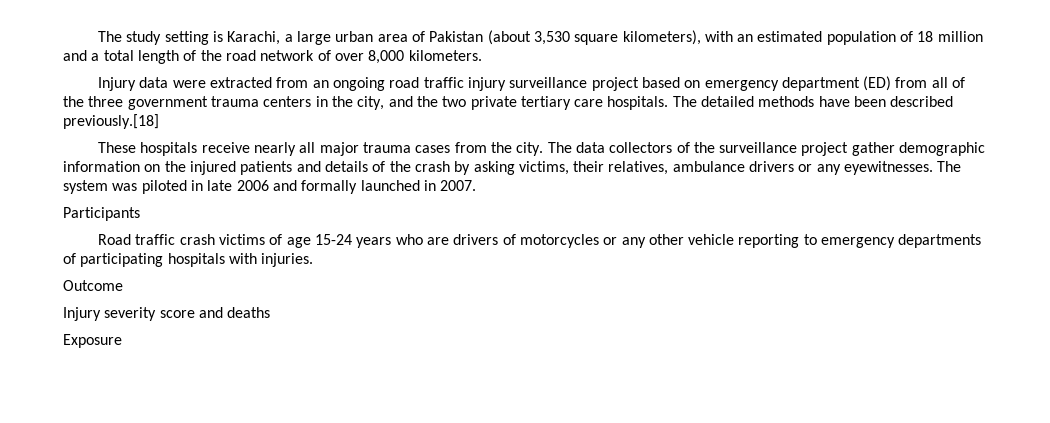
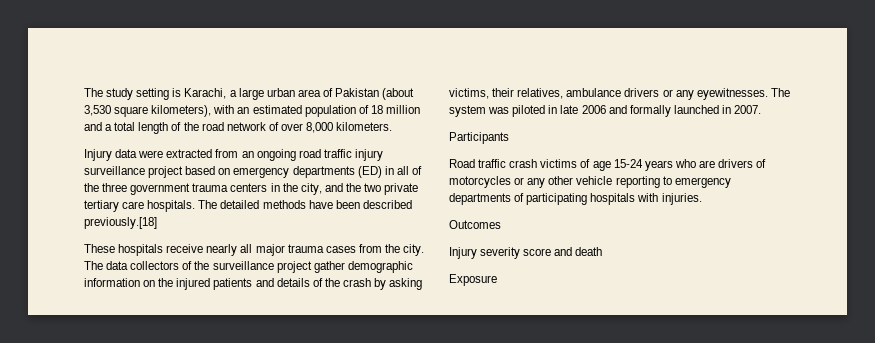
[781,76,928,91] department (ED) from -> [292,166,394,178] departments (ED) in
[63,280,123,291] Outcome -> [449,220,501,229] Outcomes
[227,307,271,318] deaths -> [575,247,603,256] death

